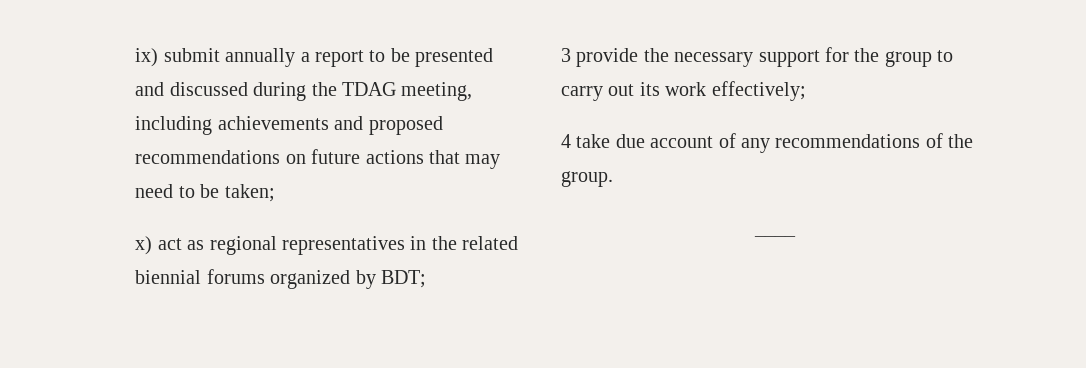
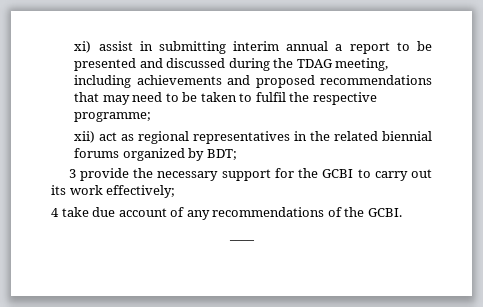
[135,48,296,67] ix) submit annually -> [74,41,329,54] xi) assist in submitting interim annual
[285,149,424,164] on future actions -> (432, 80) none
[224,184,275,202] [135,236,153,255] taken; // x) -> [200,92,377,105] [74,112,152,122] [74,131,96,143] taken to fulfil the respective programme; // xii)
[884,51,932,67] group -> [322,169,354,178] GCBI
[561,171,613,187] group. -> [367,208,402,217] GCBI.

